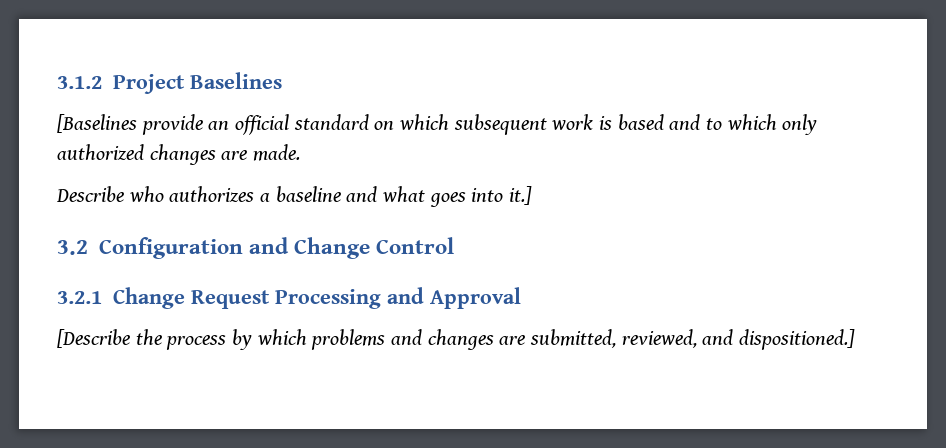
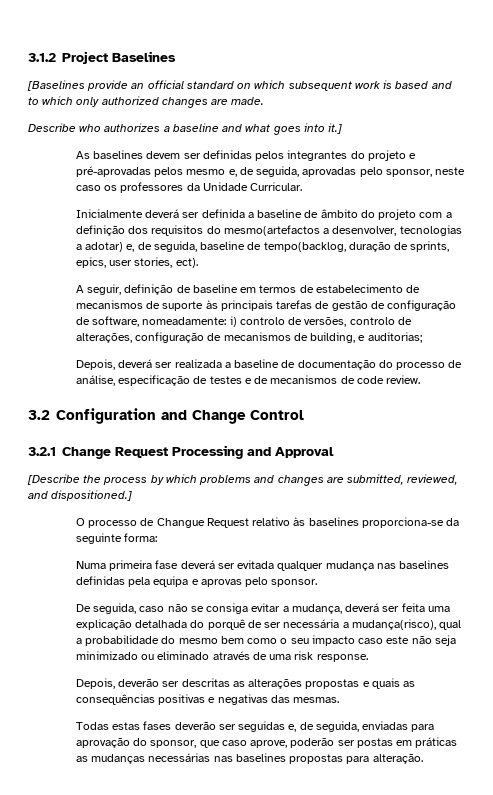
(533, 195) none -> [75,150,417,161] [75,166,466,177] [75,182,303,193] [75,209,452,220] [75,225,462,236] [75,241,450,252] [75,257,198,268] [75,284,421,295] [75,300,457,311] [75,316,412,327] [75,332,422,343] [75,359,463,370] [75,375,421,386] // As baselines devem ser definidas pelos integrantes do projeto e pré-aprovadas pelos mesmo e, de seguida, aprovadas pelo sponsor, neste caso os professores da Unidade Curricular. // Inicialmente deverá ser definida a baseline de âmbito do projeto com a definição dos requisitos do mesmo(artefactos a desenvolver, tecnologias a adotar) e, de seguida, baseline de tempo(backlog, duração de sprints, epics, user stories, ect). // A seguir, definição de baseline em termos de estabelecimento de mecanismos de suporte às principais tarefas de gestão de configuração de software, nomeadamente: i) controlo de versões, controlo de alterações, configuração de mecanismos de building, e auditorias; // Depois, deverá ser realizada a baseline de documentação do processo de análise, especificação de testes e de mecanismos de code review.
(856, 339) none -> [75,517,460,528] [75,533,158,544] [75,560,450,571] [75,576,318,587] [75,603,450,614] [75,619,462,630] [75,635,456,646] [75,651,368,662] [75,678,416,689] [75,694,340,705] [75,721,435,732] [75,737,458,748] [75,753,423,764] // O processo de Changue Request relativo às baselines proporciona-se da seguinte forma: // Numa primeira fase deverá ser evitada qualquer mudança nas baselines definidas pela equipa e aprovas pelo sponsor. // De seguida, caso não se consiga evitar a mudança, deverá ser feita uma explicação detalhada do porquê de ser necessária a mudança(risco), qual a probabilidade do mesmo bem como o seu impacto caso este não seja minimizado ou eliminado através de uma risk response. // Depois, deverão ser descritas as alterações propostas e quais as consequências positivas e negativas das mesmas. // Todas estas fases deverão ser seguidas e, de seguida, enviadas para aprovação do sponsor, que caso aprove, poderão ser postas em práticas as mudanças necessárias nas baselines propostas para alteração.

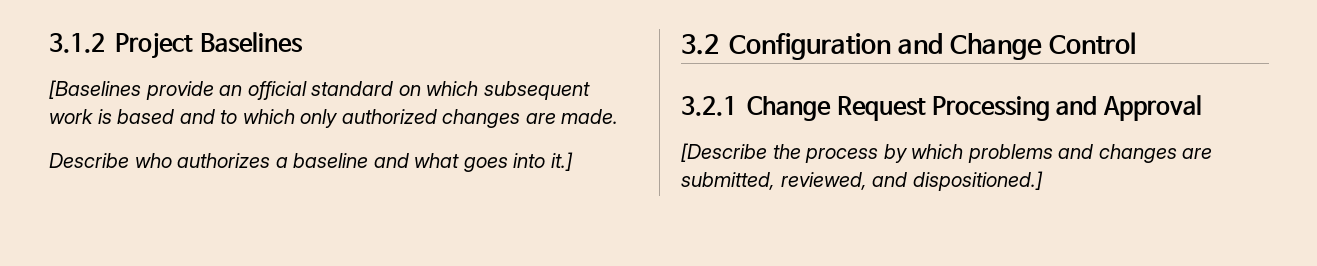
[75,150,417,161] [75,166,466,177] [75,182,303,193] [75,209,452,220] [75,225,462,236] [75,241,450,252] [75,257,198,268] [75,284,421,295] [75,300,457,311] [75,316,412,327] [75,332,422,343] [75,359,463,370] [75,375,421,386] // As baselines devem ser definidas pelos integrantes do projeto e pré-aprovadas pelos mesmo e, de seguida, aprovadas pelo sponsor, neste caso os professores da Unidade Curricular. // Inicialmente deverá ser definida a baseline de âmbito do projeto com a definição dos requisitos do mesmo(artefactos a desenvolver, tecnologias a adotar) e, de seguida, baseline de tempo(backlog, duração de sprints, epics, user stories, ect). // A seguir, definição de baseline em termos de estabelecimento de mecanismos de suporte às principais tarefas de gestão de configuração de software, nomeadamente: i) controlo de versões, controlo de alterações, configuração de mecanismos de building, e auditorias; // Depois, deverá ser realizada a baseline de documentação do processo de análise, especificação de testes e de mecanismos de code review. -> (573, 161) none
[75,517,460,528] [75,533,158,544] [75,560,450,571] [75,576,318,587] [75,603,450,614] [75,619,462,630] [75,635,456,646] [75,651,368,662] [75,678,416,689] [75,694,340,705] [75,721,435,732] [75,737,458,748] [75,753,423,764] // O processo de Changue Request relativo às baselines proporciona-se da seguinte forma: // Numa primeira fase deverá ser evitada qualquer mudança nas baselines definidas pela equipa e aprovas pelo sponsor. // De seguida, caso não se consiga evitar a mudança, deverá ser feita uma explicação detalhada do porquê de ser necessária a mudança(risco), qual a probabilidade do mesmo bem como o seu impacto caso este não seja minimizado ou eliminado através de uma risk response. // Depois, deverão ser descritas as alterações propostas e quais as consequências positivas e negativas das mesmas. // Todas estas fases deverão ser seguidas e, de seguida, enviadas para aprovação do sponsor, que caso aprove, poderão ser postas em práticas as mudanças necessárias nas baselines propostas para alteração. -> (1043, 181) none

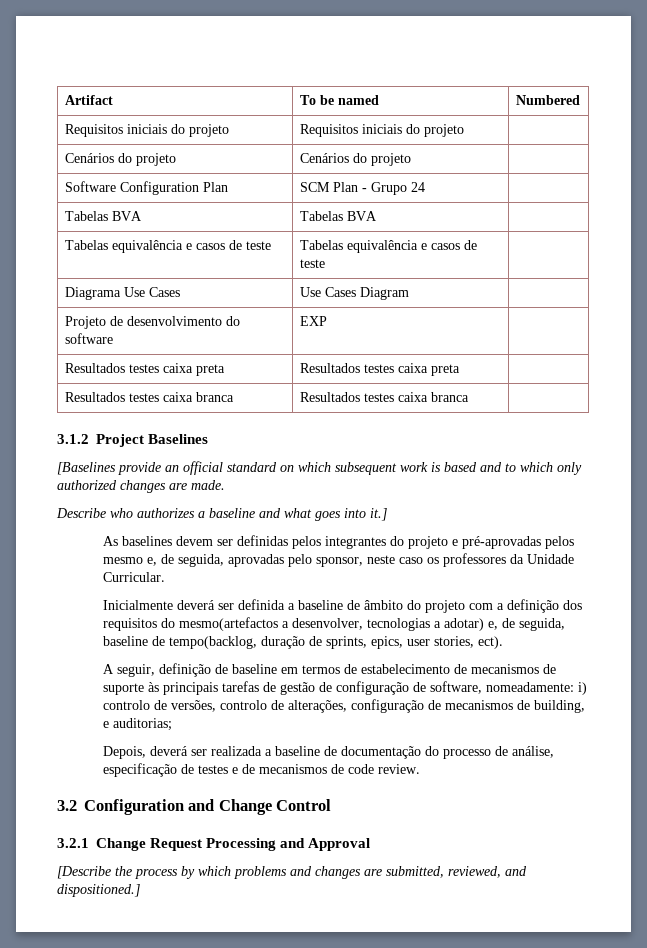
(49, 43) none -> [64,95,113,105] [299,95,379,105] [515,95,580,105] [64,124,229,137] [299,124,464,137] [64,153,176,166] [299,153,411,166] [64,181,228,195] [299,182,425,195] [64,211,142,221] [299,211,377,221] [64,240,271,253] [299,240,477,253] [299,259,325,268] [64,287,180,300] [299,287,409,300] [64,316,240,329] [64,333,113,344] [299,316,327,326] [64,363,225,376] [299,363,460,376] [64,392,234,402] [299,392,469,402] Artifact | To be named | Numbered // Requisitos iniciais do projeto | Requisitos iniciais do projeto | // Cenários do projeto | Cenários do projeto | // Software Configuration Plan | SCM Plan - Grupo 24 | // Tabelas BVA | Tabelas BVA | // Tabelas equivalência e casos de teste | Tabelas equivalência e casos de teste | // Diagrama Use Cases | Use Cases Diagram | // Projeto de desenvolvimento do software | EXP | // Resultados testes caixa preta | Resultados testes caixa preta | // Resultados testes caixa branca | Resultados testes caixa branca | //
(573, 161) none -> [103,535,575,549] [103,553,575,567] [103,572,166,582] [103,599,583,613] [103,617,566,631] [103,636,504,649] [103,663,557,677] [103,681,588,695] [103,699,586,713] [103,718,173,731] [103,746,555,759] [103,763,421,777] // As baselines devem ser definidas pelos integrantes do projeto e pré-aprovadas pelos mesmo e, de seguida, aprovadas pelo sponsor, neste caso os professores da Unidade Curricular. // Inicialmente deverá ser definida a baseline de âmbito do projeto com a definição dos requisitos do mesmo(artefactos a desenvolver, tecnologias a adotar) e, de seguida, baseline de tempo(backlog, duração de sprints, epics, user stories, ect). // A seguir, definição de baseline em termos de estabelecimento de mecanismos de suporte às principais tarefas de gestão de configuração de software, nomeadamente: i) controlo de versões, controlo de alterações, configuração de mecanismos de building, e auditorias; // Depois, deverá ser realizada a baseline de documentação do processo de análise, especificação de testes e de mecanismos de code review.

